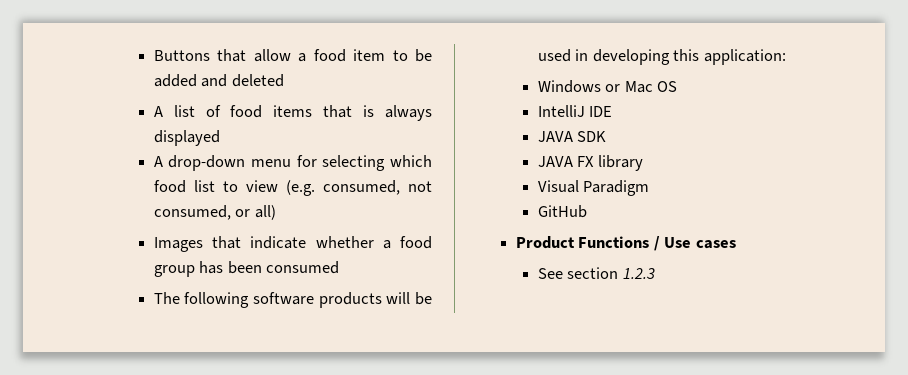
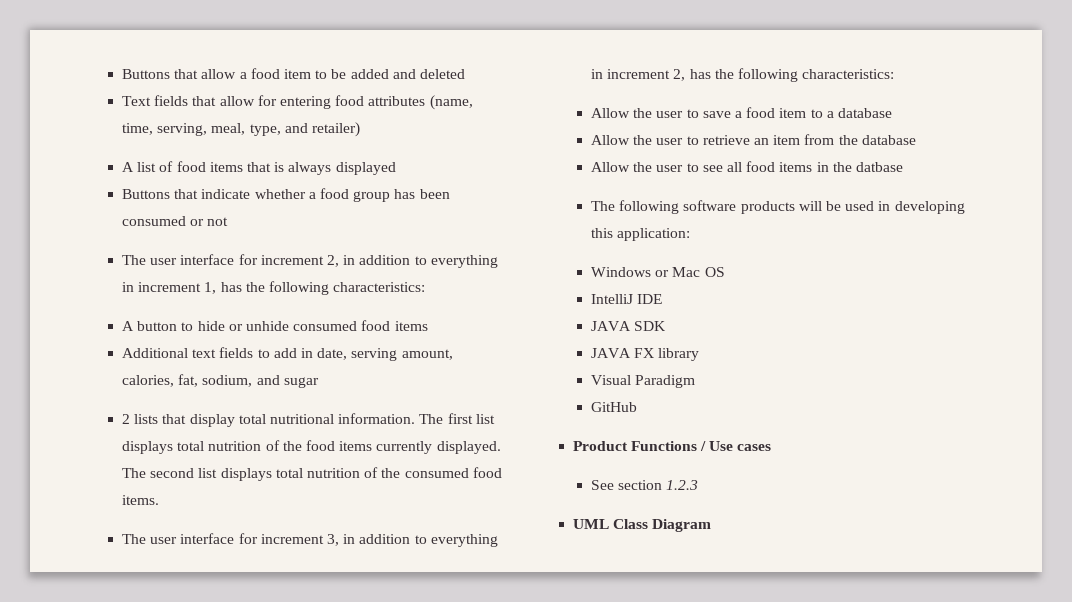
(284, 80) none -> [122,95,473,110] [122,122,361,137] // Text fields that allow for entering food attributes (name, time, serving, meal, type, and retailer)
[153,155,432,171] [153,180,432,196] [153,205,276,220] [153,237,203,252] A drop-down menu for selecting which food list to view (e.g. consumed, not consumed, or all) // Images -> [122,189,171,199] Buttons
(340, 267) none -> [190,217,229,226] [122,254,498,268] [122,281,426,295] [122,320,428,331] [122,347,453,361] [122,374,319,388] [122,413,495,427] [122,440,501,454] [122,467,502,481] [122,495,160,505] [122,533,498,547] [591,68,895,82] [591,107,892,118] [591,134,916,145] [591,161,903,172] or not // The user interface for increment 2, in addition to everything in increment 1, has the following characteristics: // A button to hide or unhide consumed food items // Additional text fields to add in date, serving amount, calories, fat, sodium, and sugar // 2 lists that display total nutritional information. The first list displays total nutrition of the food items currently displayed. The second list displays total nutrition of the consumed food items. // The user interface for increment 3, in addition to everything in increment 2, has the following characteristics: // Allow the user to save a food item to a database // Allow the user to retrieve an item from the database // Allow the user to see all food items in the datbase
(655, 273) none -> [572,519,711,532] // UML Class Diagram

